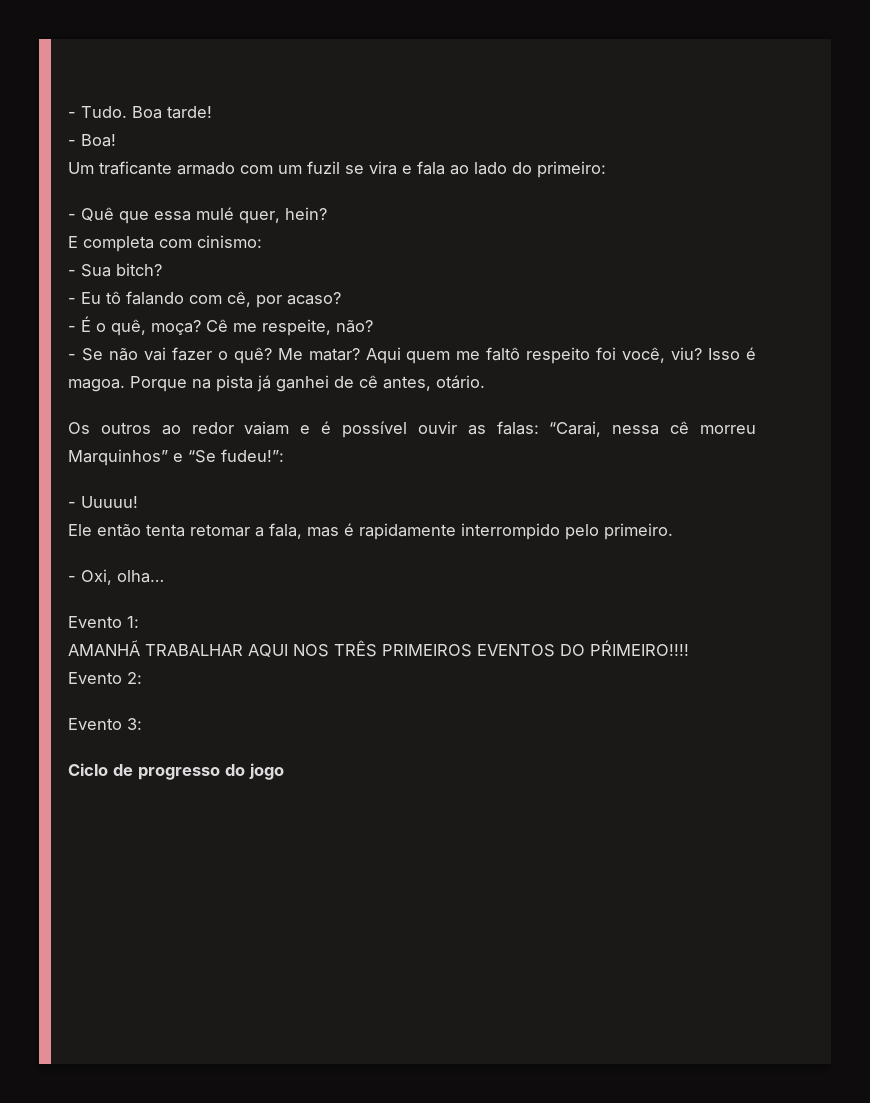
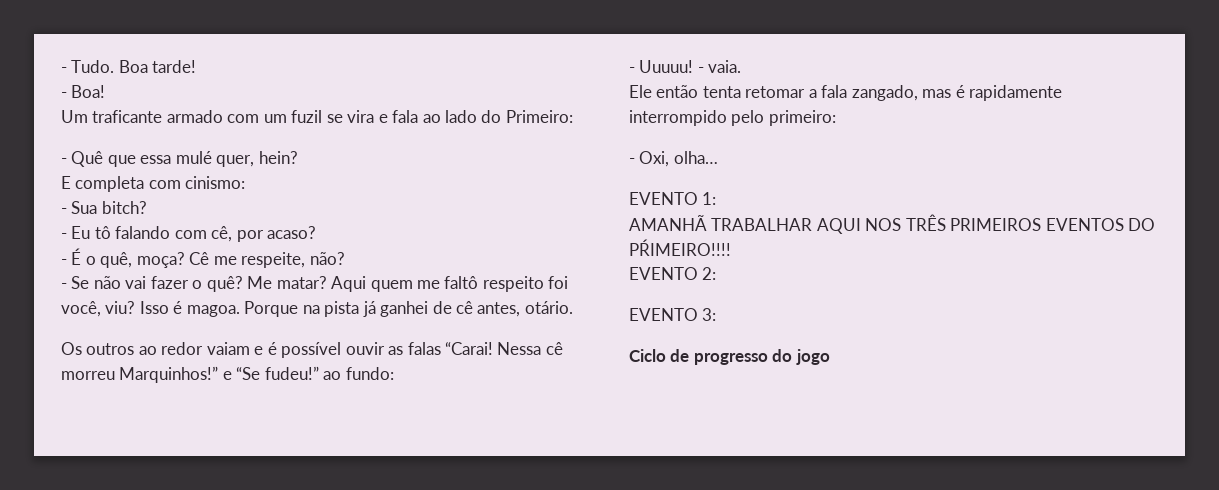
[537,161,606,178] primeiro: -> [505,110,573,123] Primeiro:
[496,421,660,437] falas: “Carai, nessa -> [407,342,542,355] falas “Carai! Nessa
[68,449,168,466] Marquinhos” -> [119,366,219,383] Marquinhos!”
[221,449,284,462] fudeu!”: -> [264,366,394,380] fudeu!” ao fundo:
(138, 502) none -> [697,60,742,73] - vaia.
[269,523,302,539] fala, -> [821,85,918,101] fala zangado,
[604,523,673,540] primeiro. -> [768,110,836,126] primeiro:
[68,616,122,628] Evento -> [629,192,698,205] EVENTO
[68,672,122,684] Evento -> [629,267,698,280] EVENTO
[68,718,122,730] Evento -> [629,308,698,321] EVENTO

